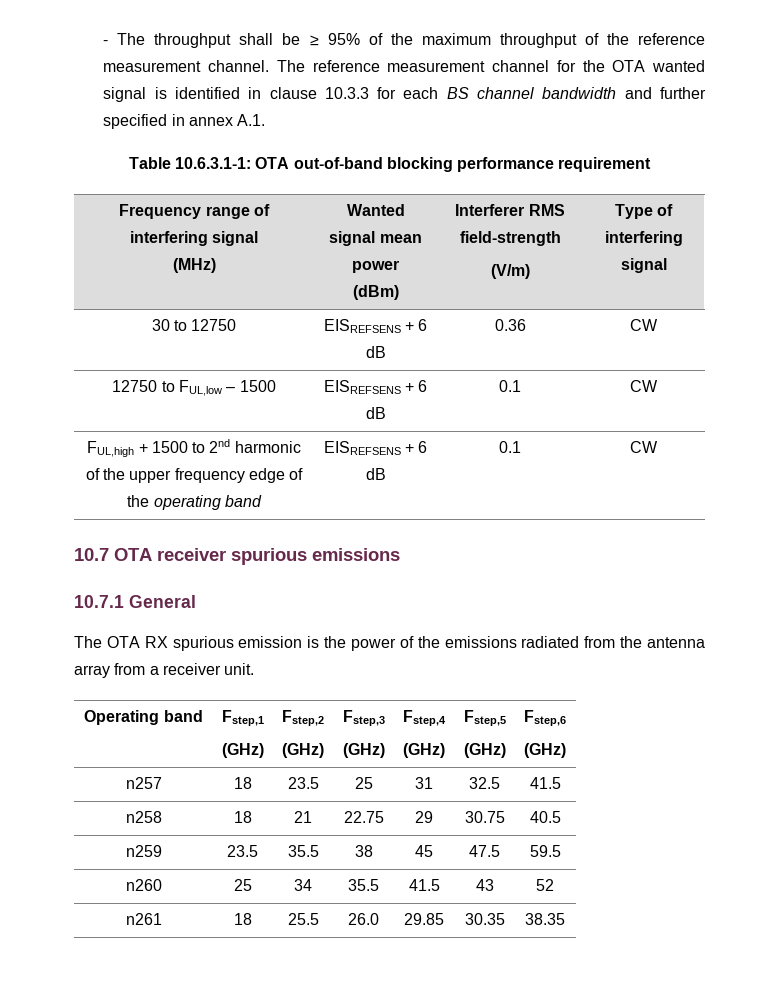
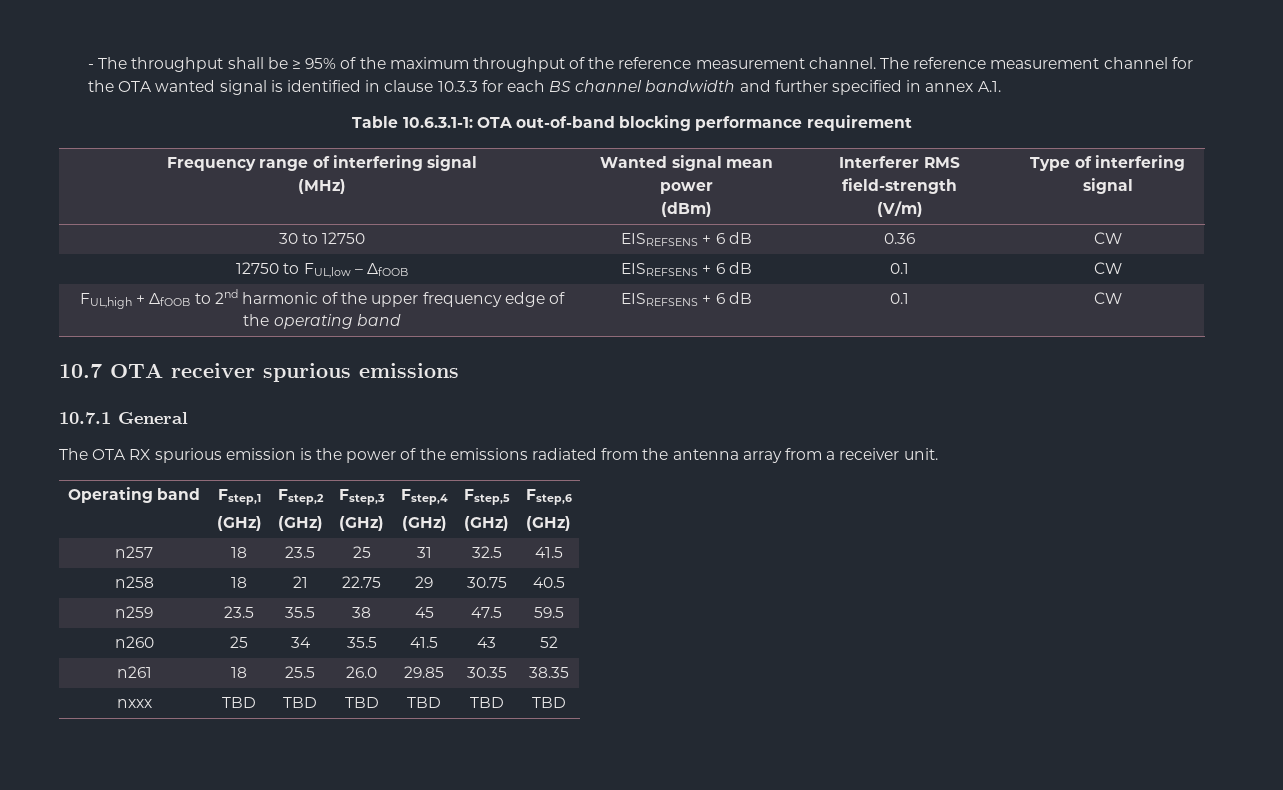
[239,380,276,392] 1500 -> [366,263,408,276] ΔfOOB
[151,441,188,453] 1500 -> [149,293,191,306] ΔfOOB
(565, 919) none -> [116,699,152,708] [221,697,256,708] [283,697,317,708] [344,697,379,708] [407,697,441,708] [469,697,504,708] [531,697,566,708] // nxxx | TBD | TBD | TBD | TBD | TBD | TBD

